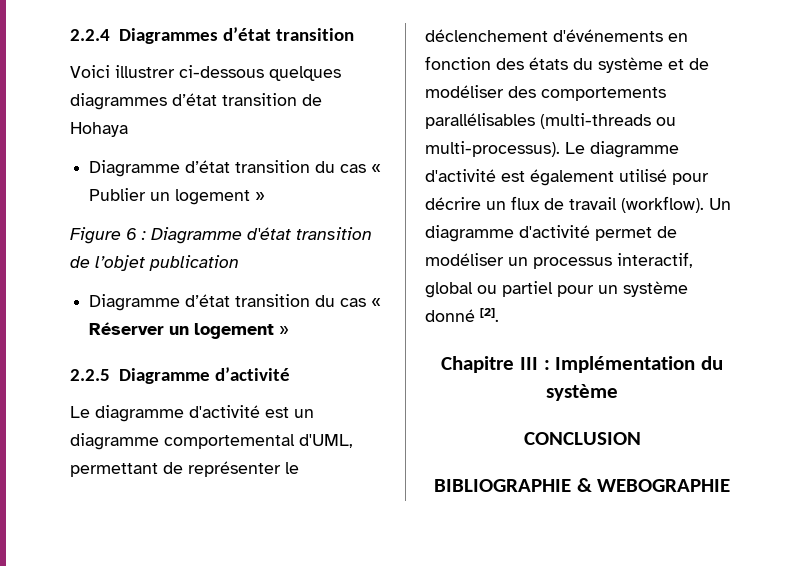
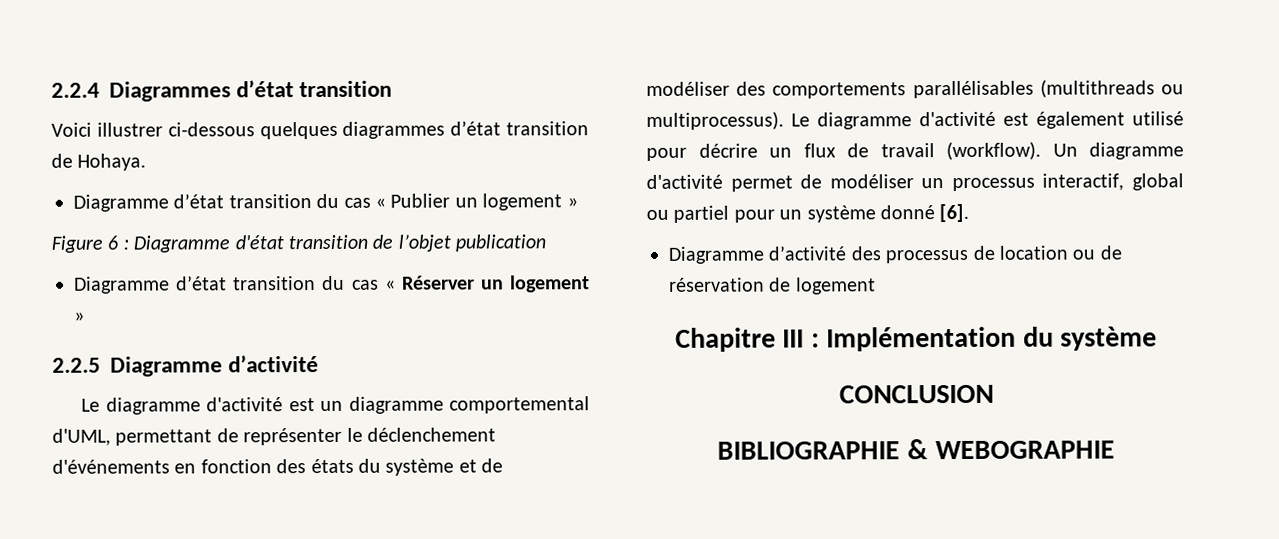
[70,122,128,137] Hohaya -> [77,153,147,171] Hohaya.
[540,113,676,129] [425,141,560,157] (multi-threads ou multi-processus). -> [1039,79,1184,98] [646,111,784,130] (multithreads ou multiprocessus).
[480,308,499,322] [2]. -> [939,203,970,223] [668,245,1122,264] [669,277,876,295] [6]. // Diagramme d’activité des processus de location ou de réservation de logement

